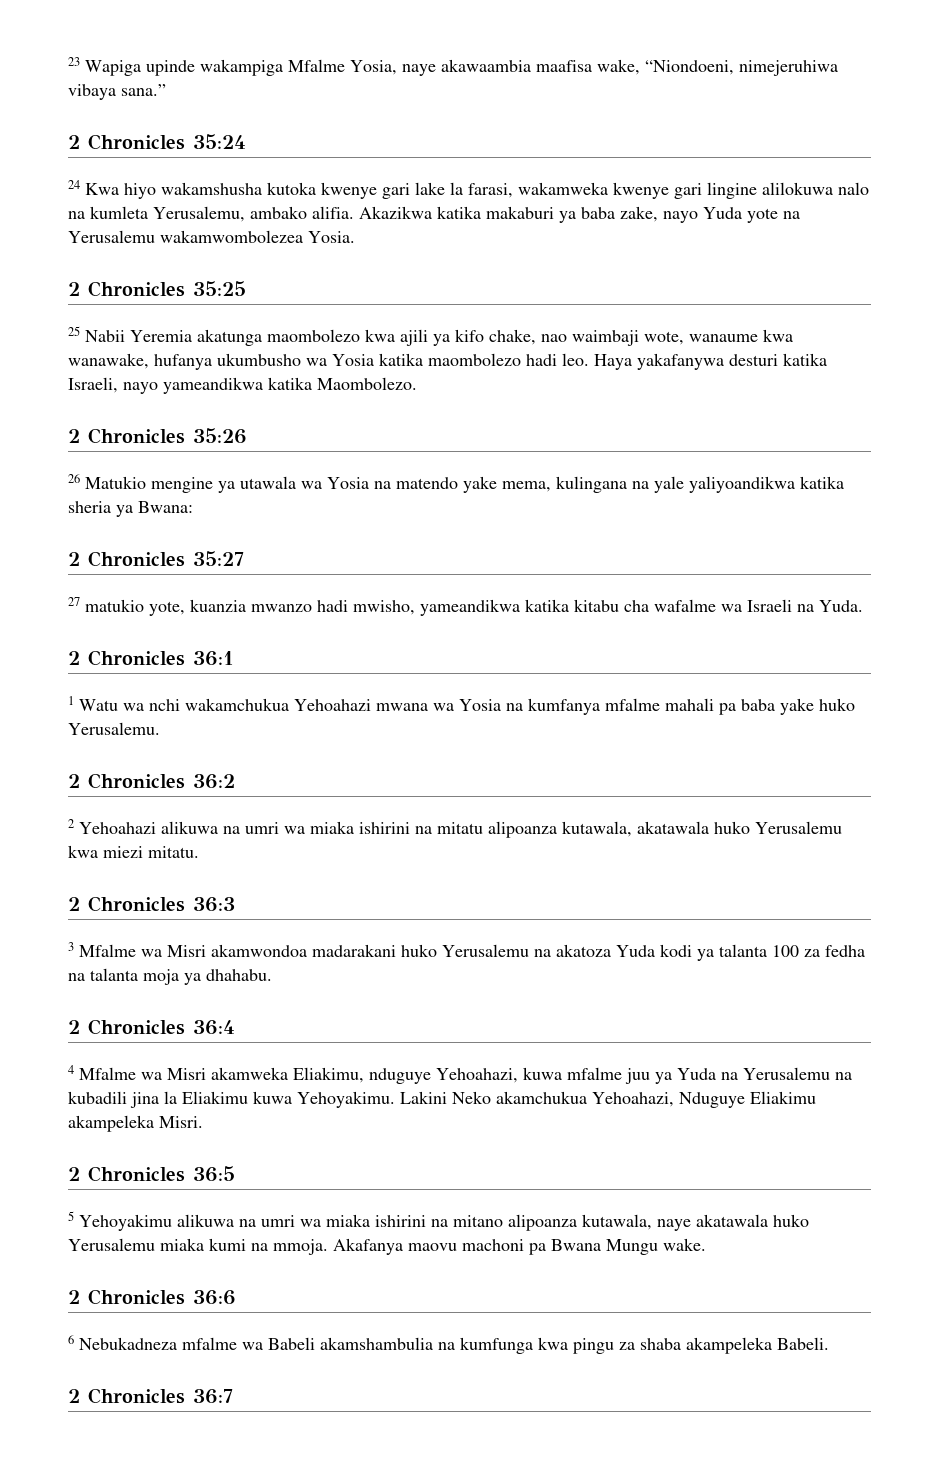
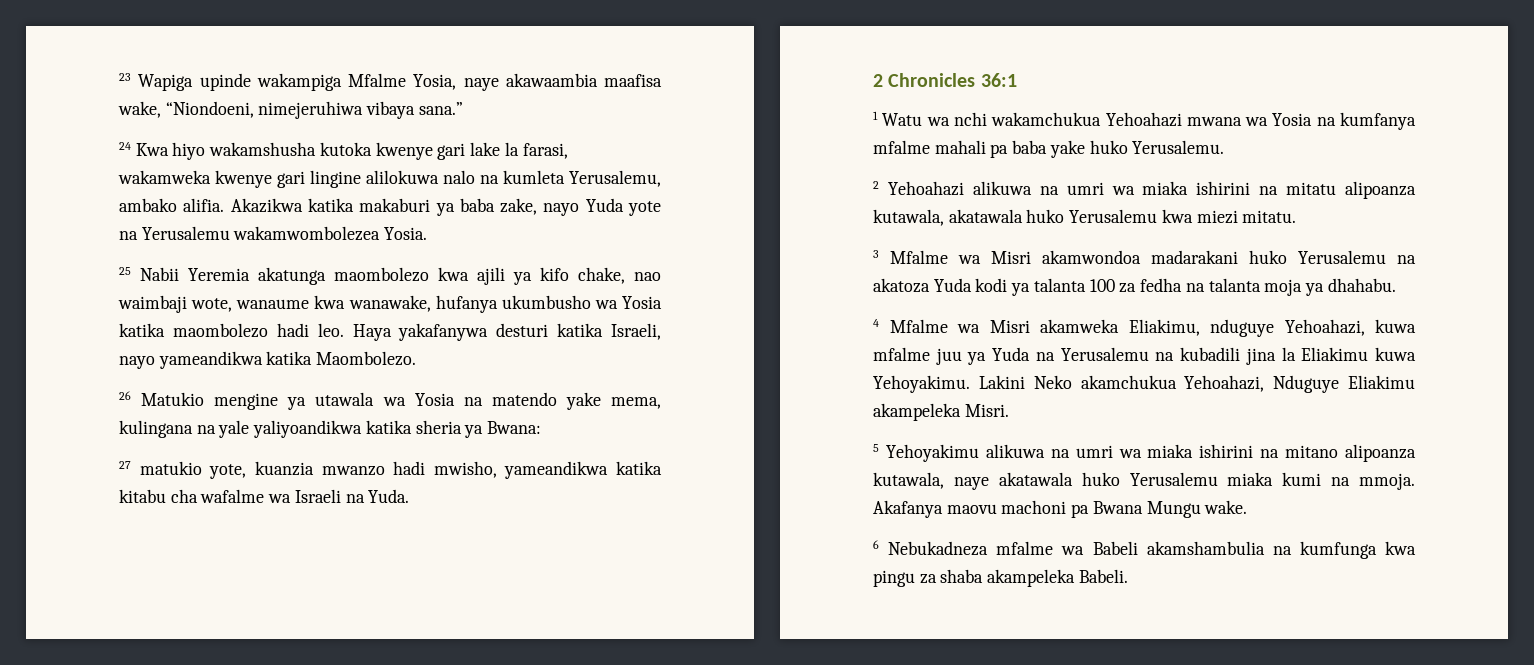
[68,134,246,150] // 2 Chronicles 35:24 -> (463, 108) none
[68,281,246,297] // 2 Chronicles 35:25 -> (428, 233) none
[68,428,247,444] // 2 Chronicles 35:26 -> (417, 358) none
[68,551,244,567] // 2 Chronicles 35:27 -> (542, 427) none
[68,773,235,789] // 2 Chronicles 36:2 -> (1225, 147) none
[68,896,235,912] // 2 Chronicles 36:3 -> (1297, 216) none
[68,1019,235,1035] // 2 Chronicles 36:4 -> (1396, 285) none
[68,1166,235,1182] // 2 Chronicles 36:5 -> (1009, 410) none
[68,1289,236,1305] // 2 Chronicles 36:6 -> (1248, 507) none
[68,1388,233,1404] // 2 Chronicles 36:7 -> (1128, 576) none

